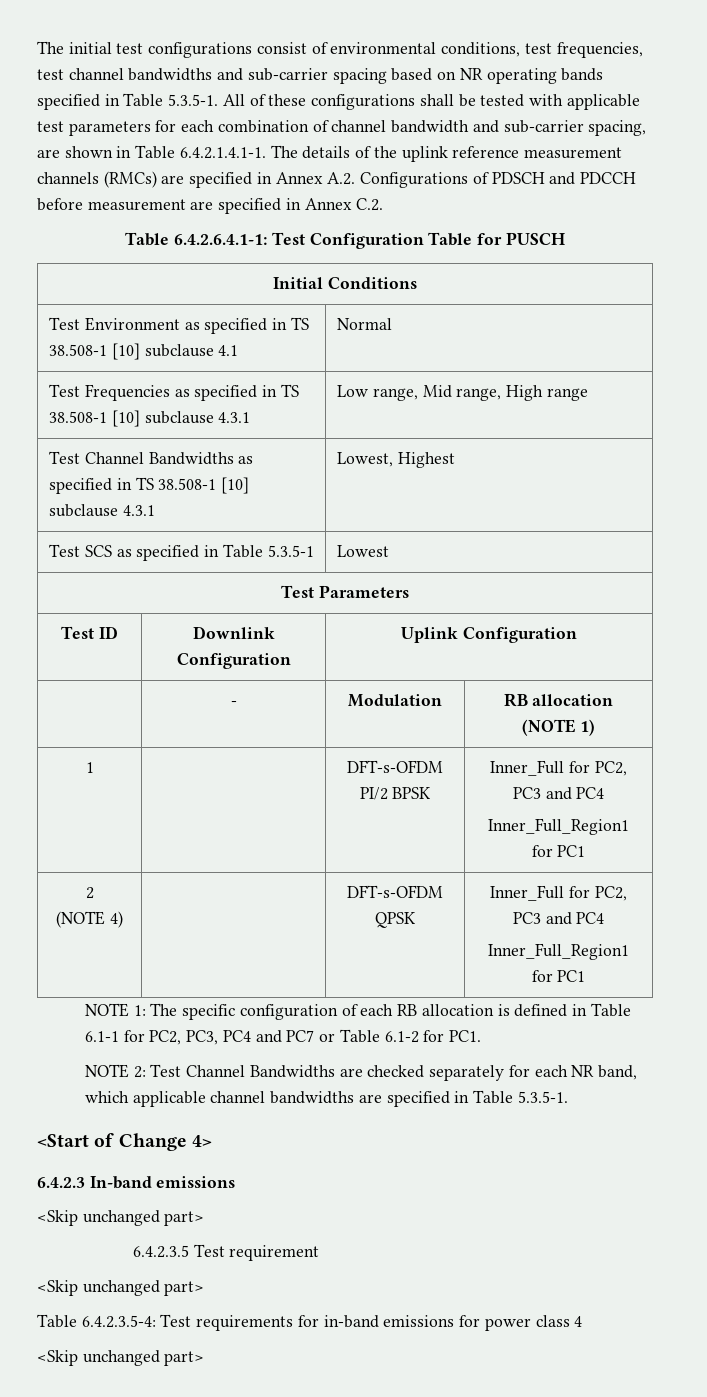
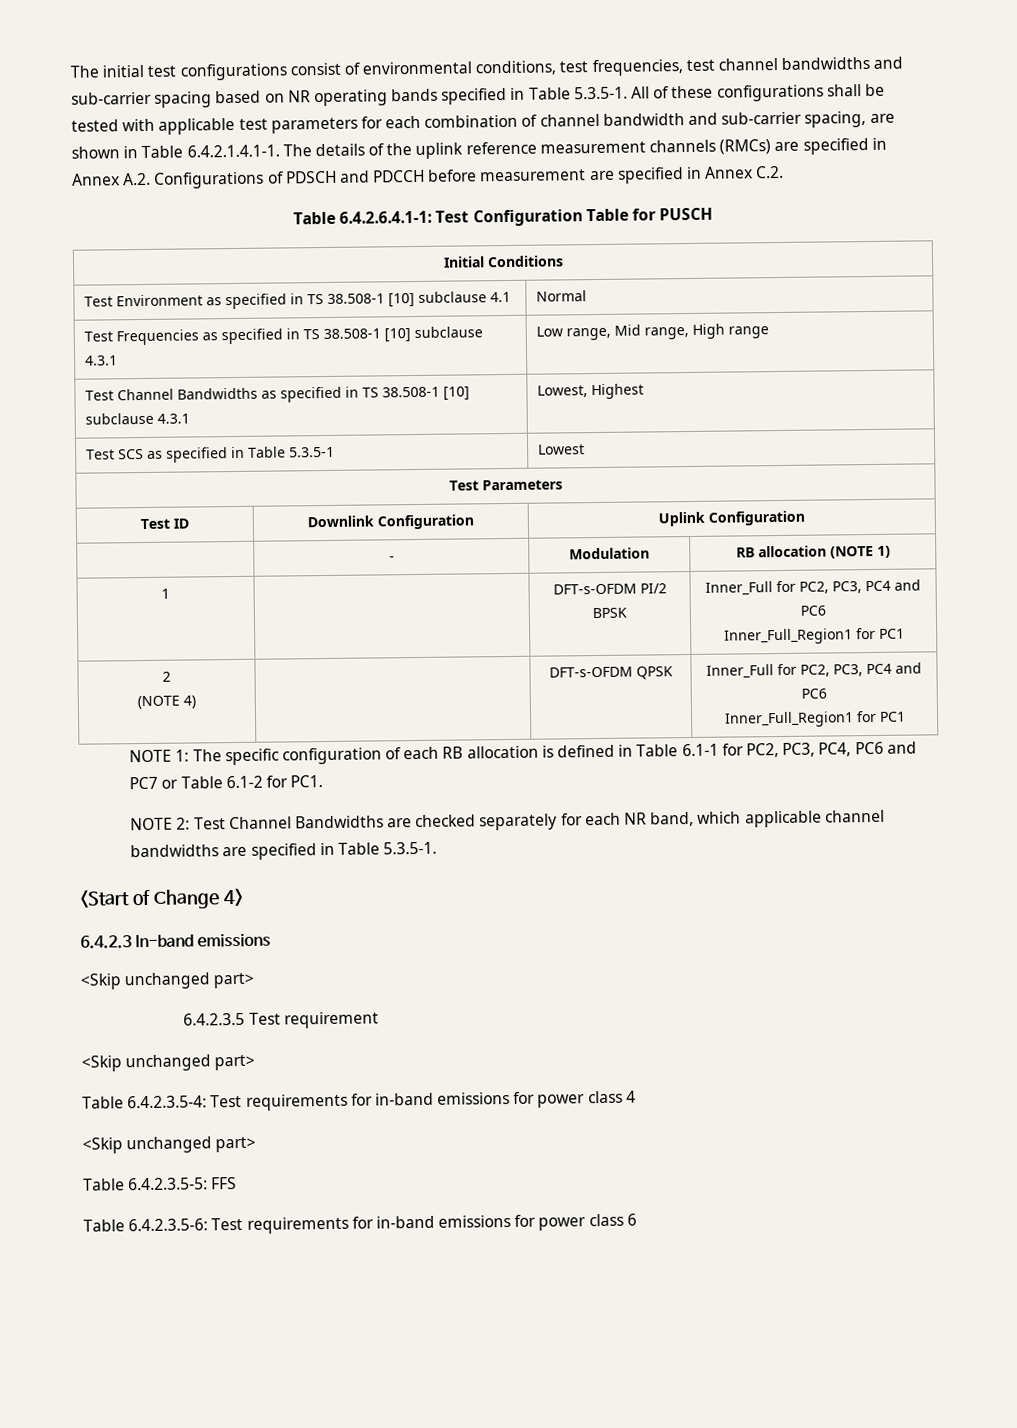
[512,787,605,800] PC3 and PC4 -> [832,579,921,594] [800,605,826,616] PC3, PC4 and PC6
[512,912,605,925] PC3 and PC4 -> [833,662,922,677] [801,688,827,699] PC3, PC4 and PC6
[222,1030,251,1042] PC4 -> [818,741,884,757] PC4, PC6
(205, 1358) none -> [83,1177,238,1191] [83,1213,637,1234] // Table 6.4.2.3.5-5: FFS // Table 6.4.2.3.5-6: Test requirements for in-band emissions for power class 6

